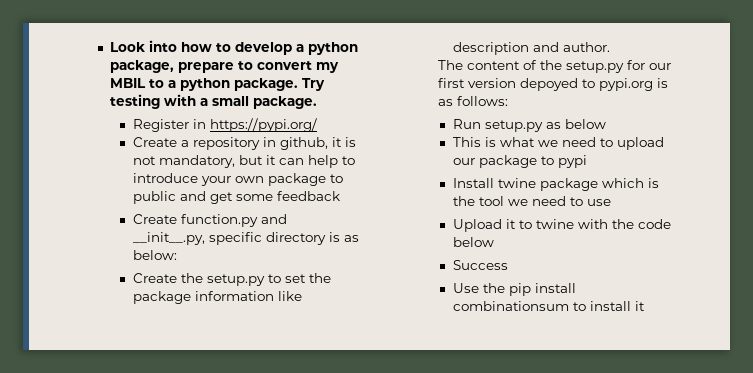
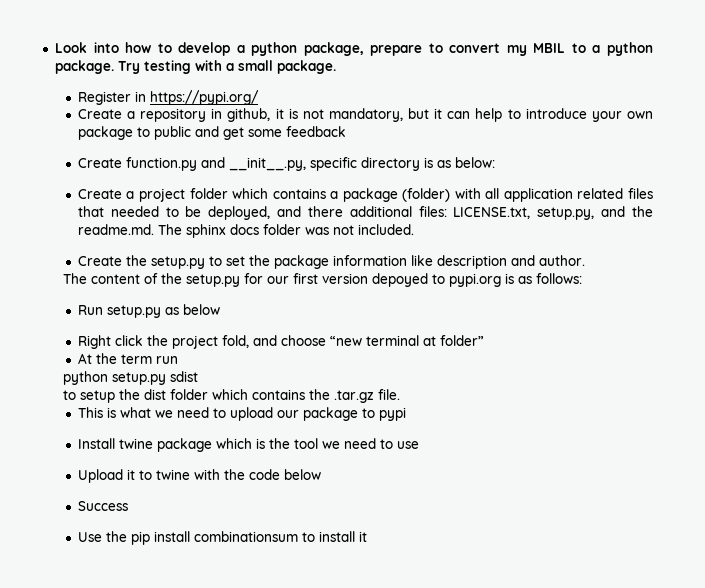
(177, 255) none -> [77,188,653,202] [77,206,653,220] [77,224,414,238] // Create a project folder which contains a package (folder) with all application related files that needed to be deployed, and there additional files: LICENSE.txt, setup.py, and the readme.md. The sphinx docs folder was not included.
(606, 124) none -> [77,335,484,349] [77,353,178,364] [63,371,199,385] [63,389,401,403] // Right click the project fold, and choose “new terminal at folder” // At the term run // python setup.py sdist // to setup the dist folder which contains the .tar.gz file.

